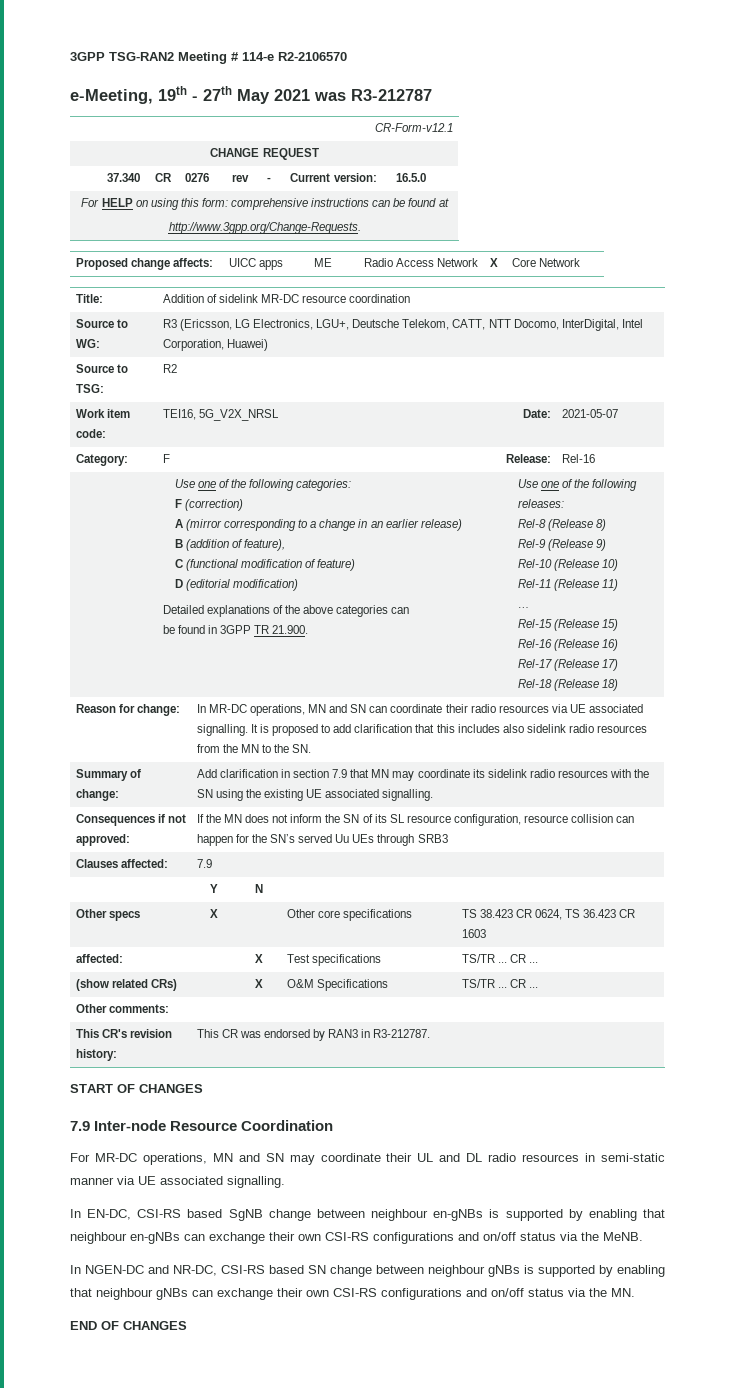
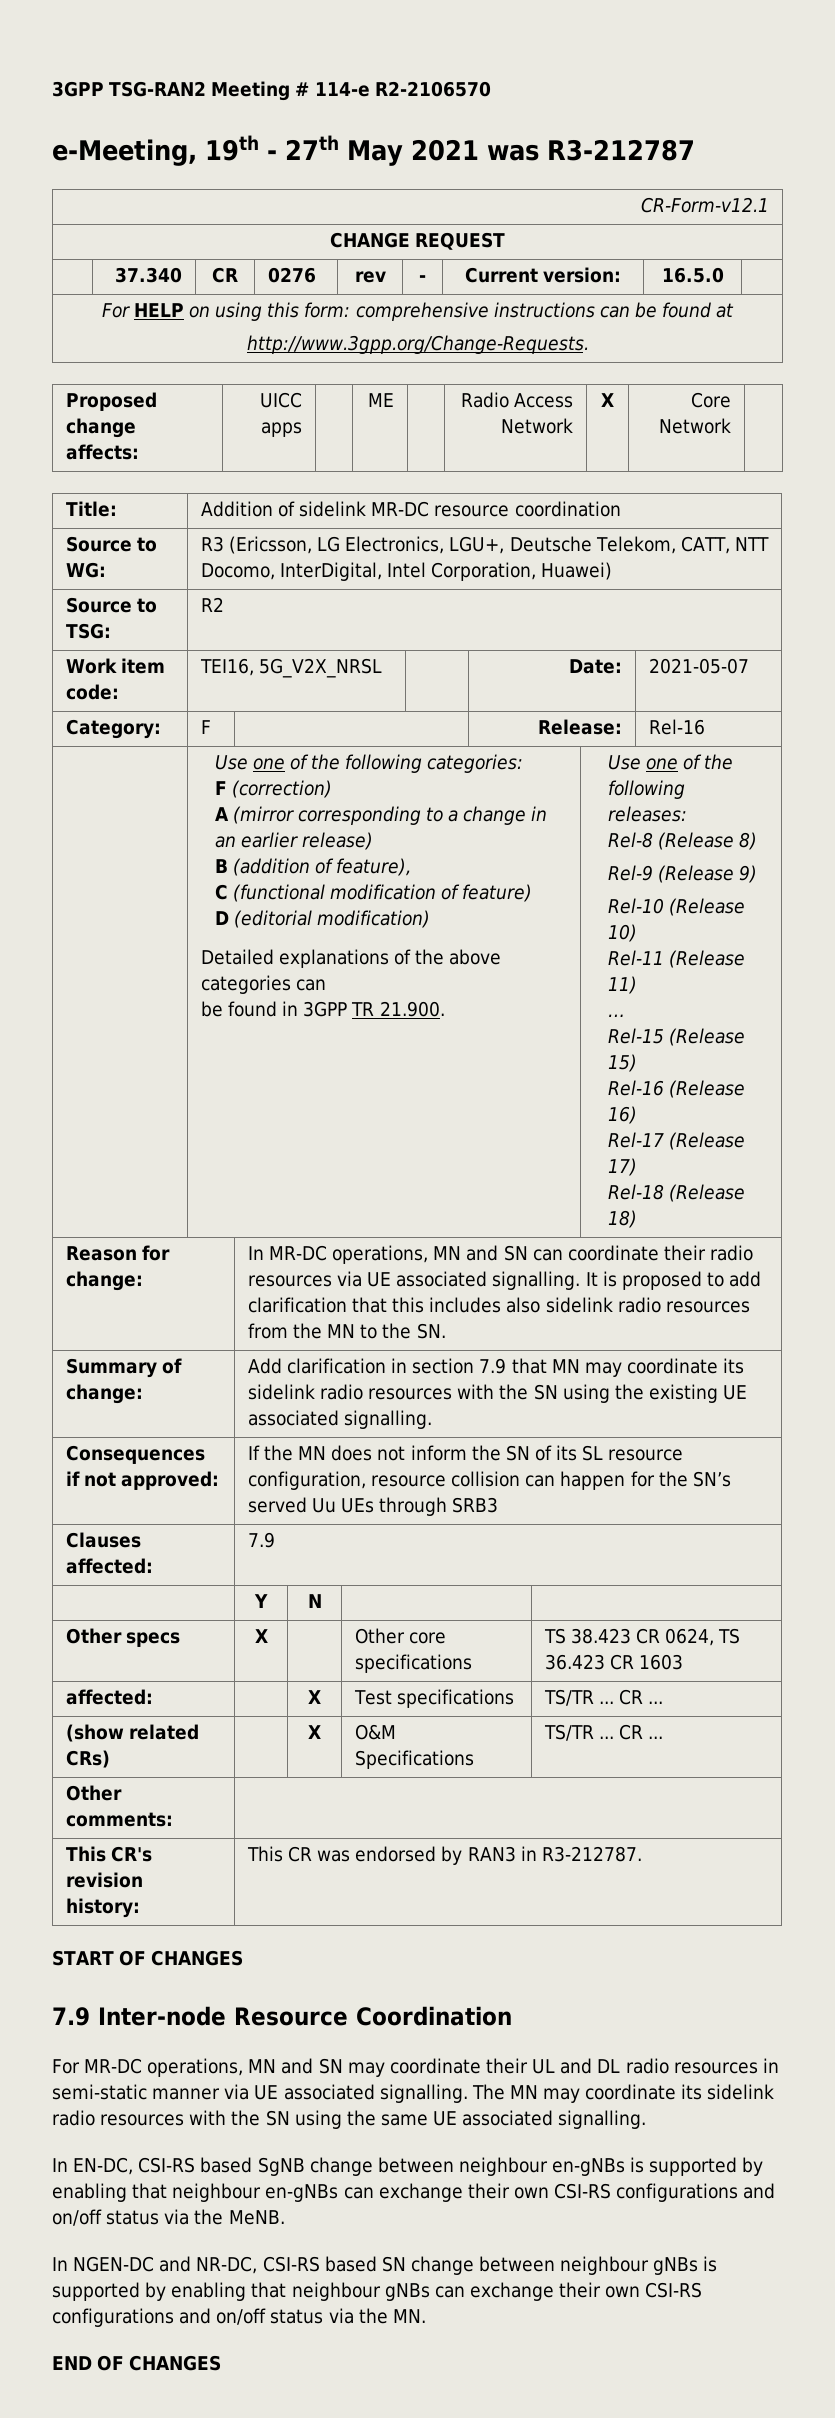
(285, 1182) none -> [471,2084,775,2103] [52,2110,647,2129] The MN may coordinate its sidelink radio resources with the SN using the same UE associated signalling.

